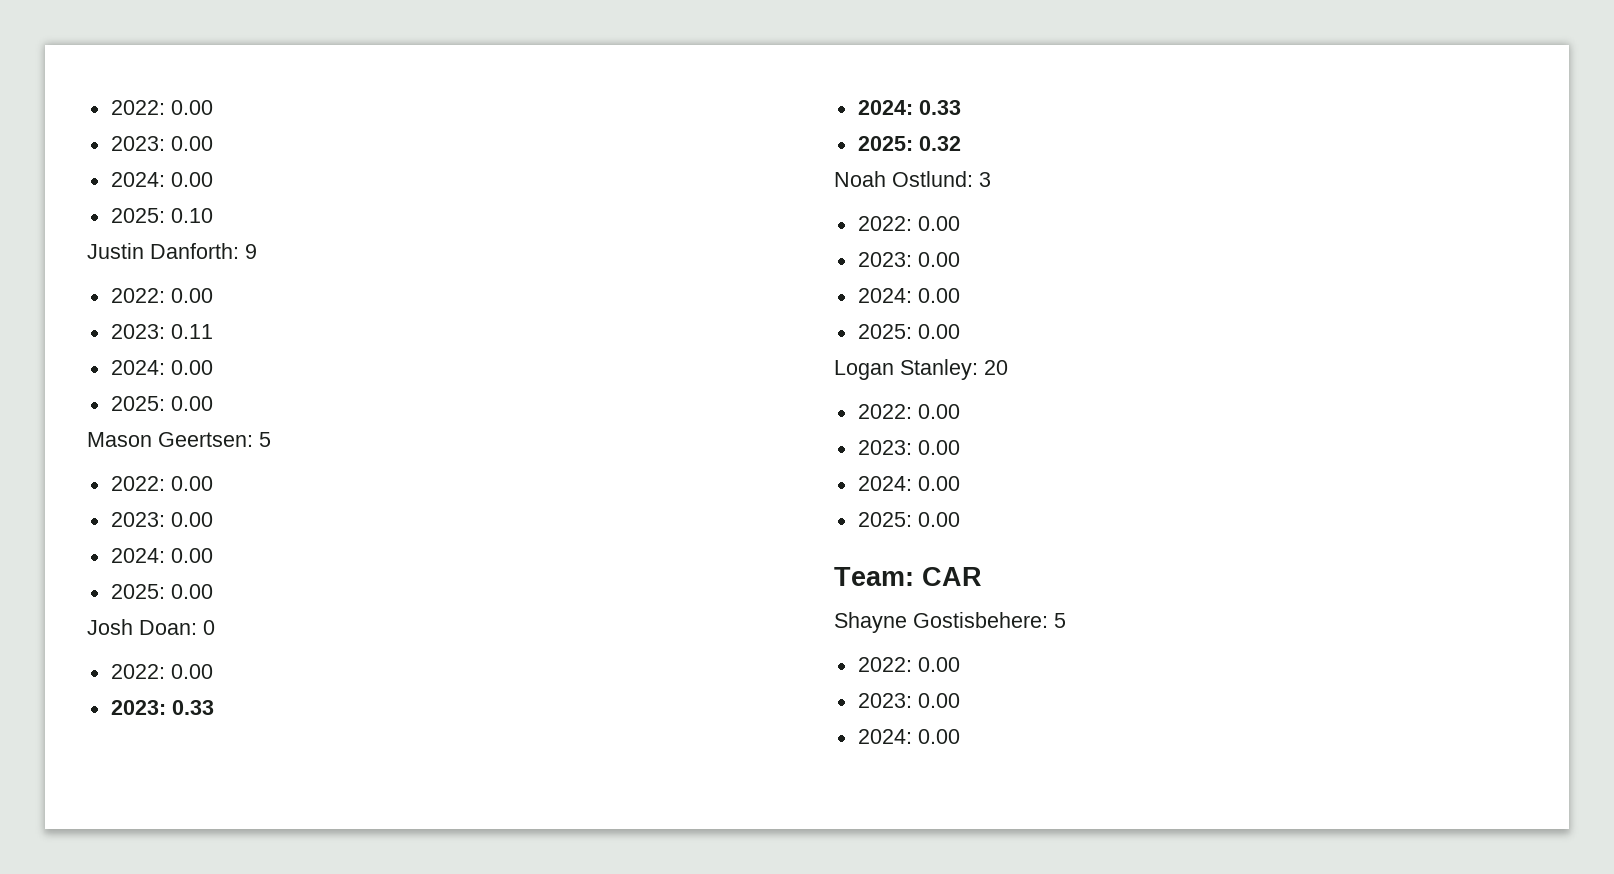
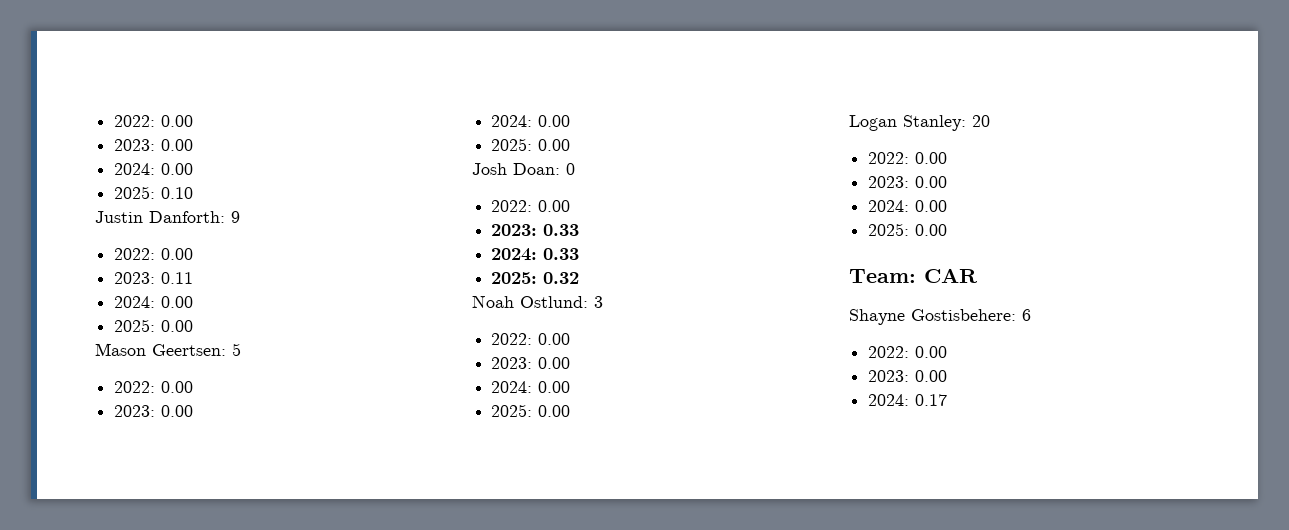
[1054,613,1066,628] [857,657,960,672] [857,693,960,708] [857,729,960,744] 5 // 2022: 0.00 // 2023: 0.00 // 2024: 0.00 -> [1022,309,1031,321] [868,346,948,358] [868,370,948,382] [868,394,948,406] 6 // 2022: 0.00 // 2023: 0.00 // 2024: 0.17

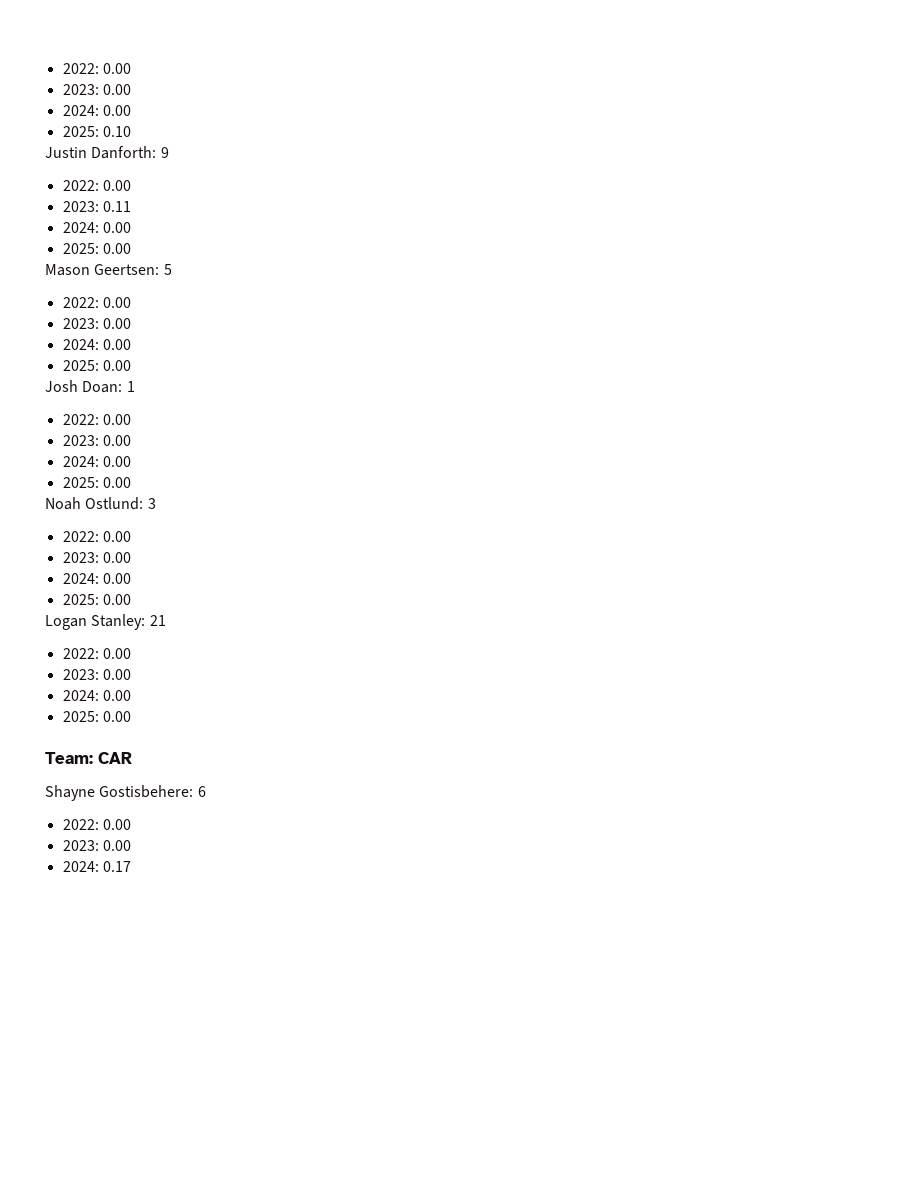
[566,163,575,175] [491,200,571,212] [491,224,580,236] [491,248,580,261] [491,272,580,284] 0 // 2022: 0.00 // 2023: 0.33 // 2024: 0.33 // 2025: 0.32 -> [126,381,135,392] [62,414,131,425] [62,435,131,446] [62,456,131,467] [62,477,131,488] 1 // 2022: 0.00 // 2023: 0.00 // 2024: 0.00 // 2025: 0.00
[972,115,990,127] 20 -> [149,615,166,626] 21

